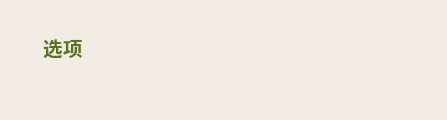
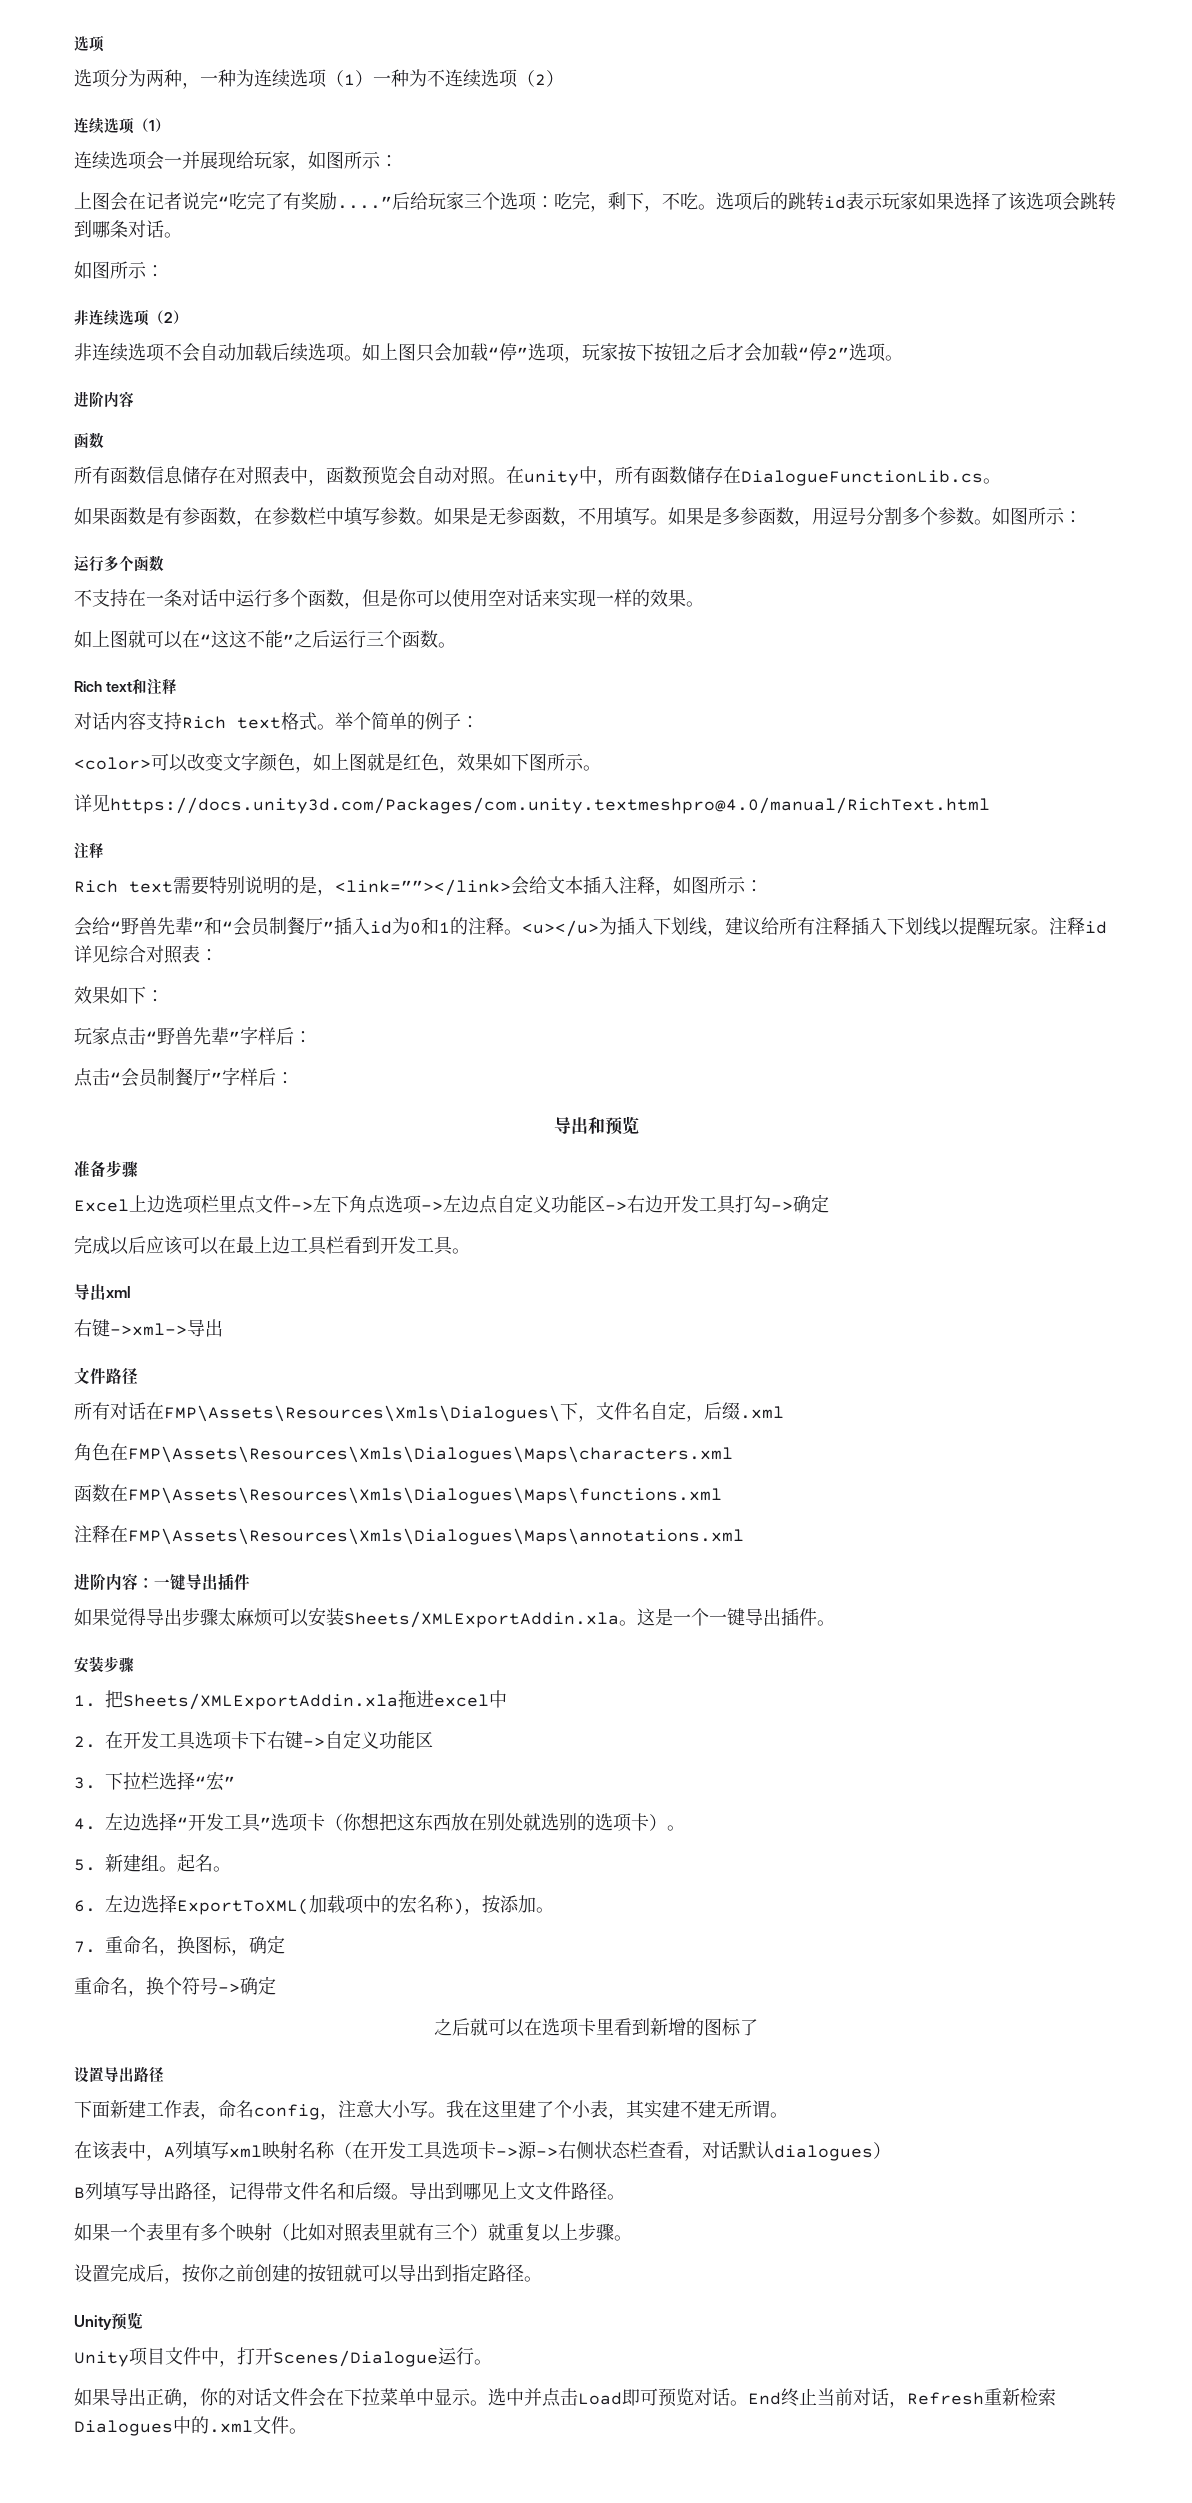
[43,39,83,59] 选项 -> [74,35,105,52] [74,69,564,89] [74,117,170,134] [74,151,398,171] [74,191,1116,212] [74,220,182,238] [74,261,164,279] [74,309,188,326] [74,343,903,363] [74,391,134,408] [74,432,104,449] [74,466,1001,486] [74,507,1082,527] [74,555,164,572] [74,589,704,609] [74,630,456,649] [74,678,177,695] [74,712,479,731] [74,752,601,773] [74,794,990,814] [74,842,104,859] [74,876,763,896] [74,916,1107,937] [74,945,218,964] [74,986,164,1004] [74,1026,312,1046] [74,1067,294,1087] [553,1116,639,1135] [74,1160,138,1178] [74,1194,829,1214] [74,1235,470,1255] [74,1284,131,1300] [74,1319,223,1337] [74,1367,138,1385] [74,1401,784,1422] [74,1443,733,1463] [74,1484,722,1504] [74,1525,744,1545] [74,1573,250,1590] [74,1607,835,1628] [74,1656,134,1673] [74,1690,507,1710] [74,1730,433,1750] [74,1771,235,1791] [74,1812,685,1832] [74,1854,231,1872] [74,1894,554,1915] [74,1935,285,1956] [74,1976,276,1997] [434,2018,758,2037] [74,2066,164,2083] [74,2100,788,2120] [74,2141,891,2161] [74,2182,625,2202] [74,2223,632,2242] [74,2263,542,2284] [74,2312,143,2330] [74,2347,492,2367] [74,2388,1056,2408] [74,2416,307,2436] 选项 // 选项分为两种，一种为连续选项（1）一种为不连续选项（2） // 连续选项（1） // 连续选项会一并展现给玩家，如图所示： // 上图会在记者说完“吃完了有奖励....”后给玩家三个选项：吃完，剩下，不吃。选项后的跳转id表示玩家如果选择了该选项会跳转到哪条对话。 // 如图所示： // 非连续选项（2） // 非连续选项不会自动加载后续选项。如上图只会加载“停”选项，玩家按下按钮之后才会加载“停2”选项。 // 进阶内容 // 函数 // 所有函数信息储存在对照表中，函数预览会自动对照。在unity中，所有函数储存在DialogueFunctionLib.cs。 // 如果函数是有参函数，在参数栏中填写参数。如果是无参函数，不用填写。如果是多参函数，用逗号分割多个参数。如图所示： // 运行多个函数 // 不支持在一条对话中运行多个函数，但是你可以使用空对话来实现一样的效果。 // 如上图就可以在“这这不能”之后运行三个函数。 // Rich text和注释 // 对话内容支持Rich text格式。举个简单的例子： // <color>可以改变文字颜色，如上图就是红色，效果如下图所示。 // 详见https://docs.unity3d.com/Packages/com.unity.textmeshpro@4.0/manual/RichText.html // 注释 // Rich text需要特别说明的是，<link=””></link>会给文本插入注释，如图所示： // 会给“野兽先辈”和“会员制餐厅”插入id为0和1的注释。<u></u>为插入下划线，建议给所有注释插入下划线以提醒玩家。注释id详见综合对照表： // 效果如下： // 玩家点击“野兽先辈”字样后： // 点击“会员制餐厅”字样后： // 导出和预览 // 准备步骤 // Excel上边选项栏里点文件->左下角点选项->左边点自定义功能区->右边开发工具打勾->确定 // 完成以后应该可以在最上边工具栏看到开发工具。 // 导出xml // 右键->xml->导出 // 文件路径 // 所有对话在FMP\Assets\Resources\Xmls\Dialogues\下，文件名自定，后缀.xml // 角色在FMP\Assets\Resources\Xmls\Dialogues\Maps\characters.xml // 函数在FMP\Assets\Resources\Xmls\Dialogues\Maps\functions.xml // 注释在FMP\Assets\Resources\Xmls\Dialogues\Maps\annotations.xml // 进阶内容：一键导出插件 // 如果觉得导出步骤太麻烦可以安装Sheets/XMLExportAddin.xla。这是一个一键导出插件。 // 安装步骤 // 1.把Sheets/XMLExportAddin.xla拖进excel中 // 2.在开发工具选项卡下右键->自定义功能区 // 3.下拉栏选择“宏” // 4.左边选择“开发工具”选项卡（你想把这东西放在别处就选别的选项卡）。 // 5.新建组。起名。 // 6.左边选择ExportToXML(加载项中的宏名称)，按添加。 // 7.重命名，换图标，确定 // 重命名，换个符号->确定 // 之后就可以在选项卡里看到新增的图标了 // 设置导出路径 // 下面新建工作表，命名config，注意大小写。我在这里建了个小表，其实建不建无所谓。 // 在该表中，A列填写xml映射名称（在开发工具选项卡->源->右侧状态栏查看，对话默认dialogues） // B列填写导出路径，记得带文件名和后缀。导出到哪见上文文件路径。 // 如果一个表里有多个映射（比如对照表里就有三个）就重复以上步骤。 // 设置完成后，按你之前创建的按钮就可以导出到指定路径。 // Unity预览 // Unity项目文件中，打开Scenes/Dialogue运行。 // 如果导出正确，你的对话文件会在下拉菜单中显示。选中并点击Load即可预览对话。End终止当前对话，Refresh重新检索Dialogues中的.xml文件。

